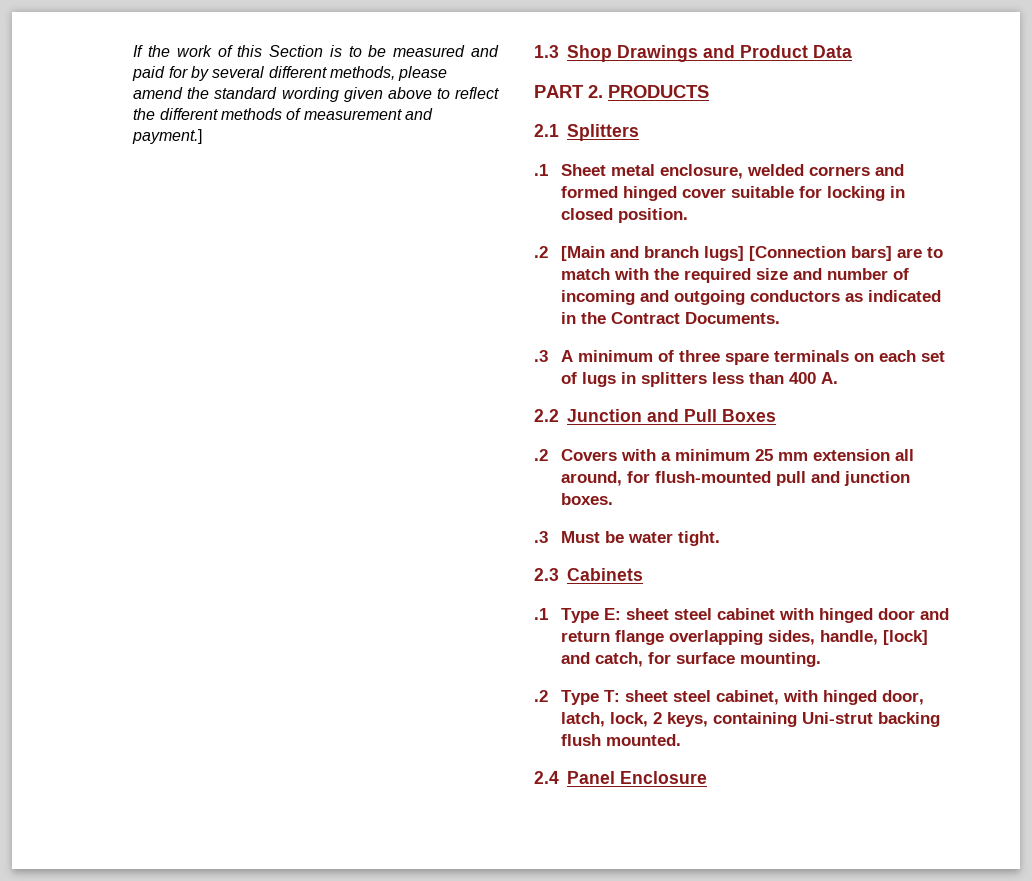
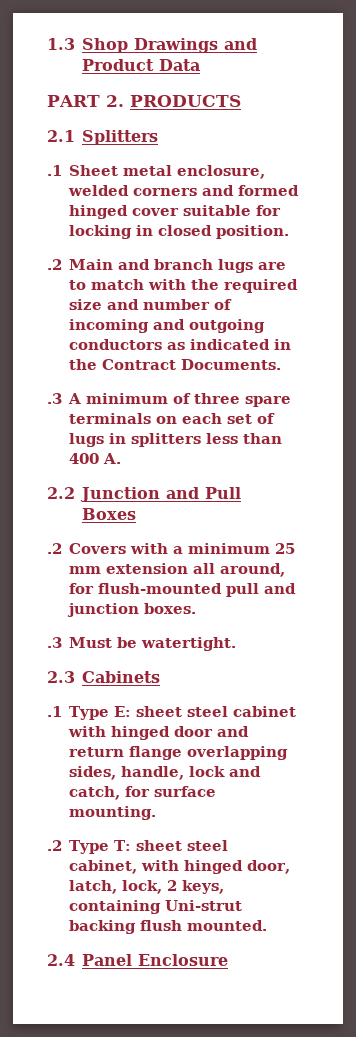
[133,45,500,57] [132,66,448,81] [133,87,500,102] [133,108,433,120] [132,129,203,144] If the work of this Section is to be measured and paid for by several different methods, please amend the standard wording given above to reflect the different methods of measurement and payment.] // -> (47, 44) none
[561,246,606,261] [Main -> [69,259,114,270] Main
[704,246,893,261] lugs] [Connection bars] -> [218,259,254,273] lugs
[628,531,721,546] water tight. -> [141,637,237,651] watertight.
[883,630,929,645] [lock] -> [189,766,226,777] lock

